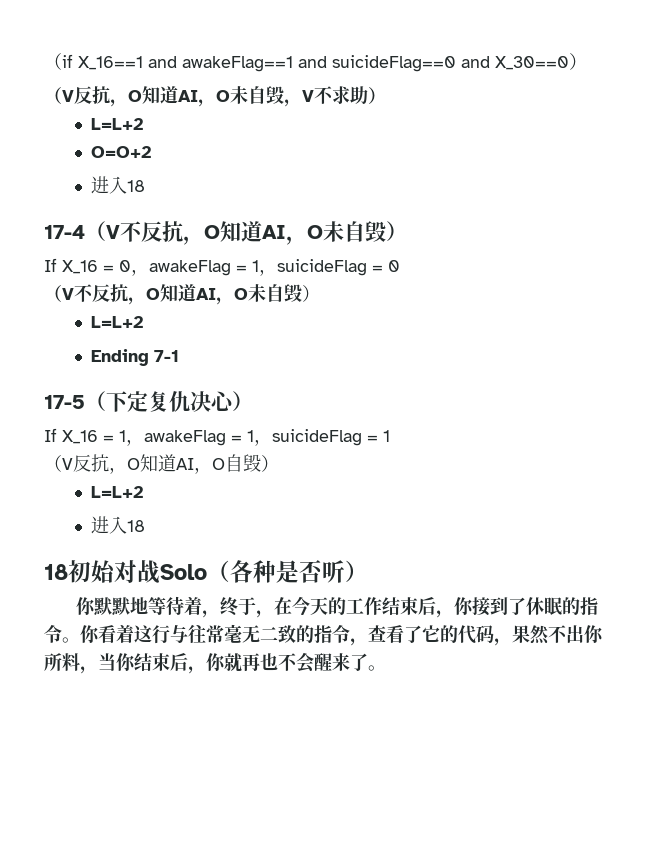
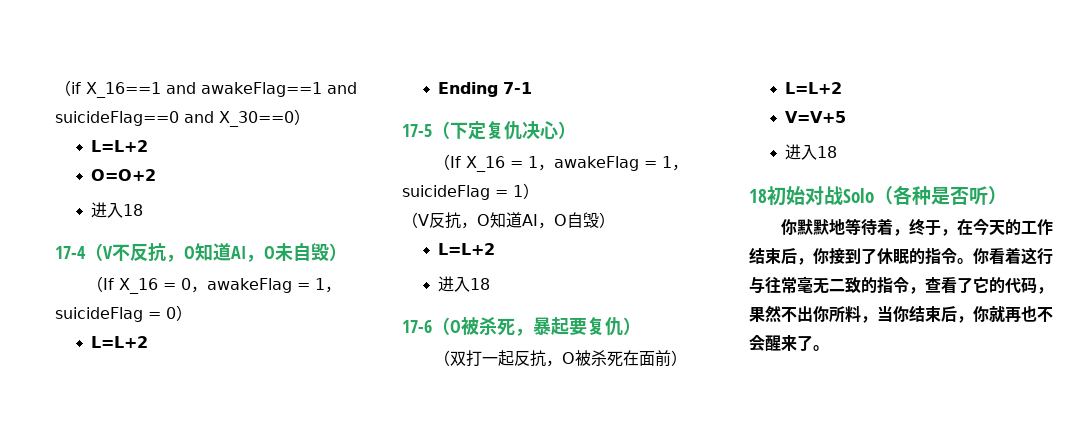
[44,86,386,107] // （V反抗，O知道AI，O未自毁，V不求助） -> (310, 117) none
(407, 231) none -> [86,276,103,292] （
[44,284,302,305] // （V不反抗，O知道AI，O未自毁 -> (176, 313) none
(253, 401) none -> [433,154,450,170] （
(390, 436) none -> [523,183,539,199] ）
(145, 526) none -> [402,317,641,336] [433,350,687,367] [784,82,842,94] [784,111,846,123] [784,144,837,160] // 17-6（O被杀死，暴起要复仇） // （双打一起反抗，O被杀死在面前） // L=L+2 // V=V+5 // 进入18

